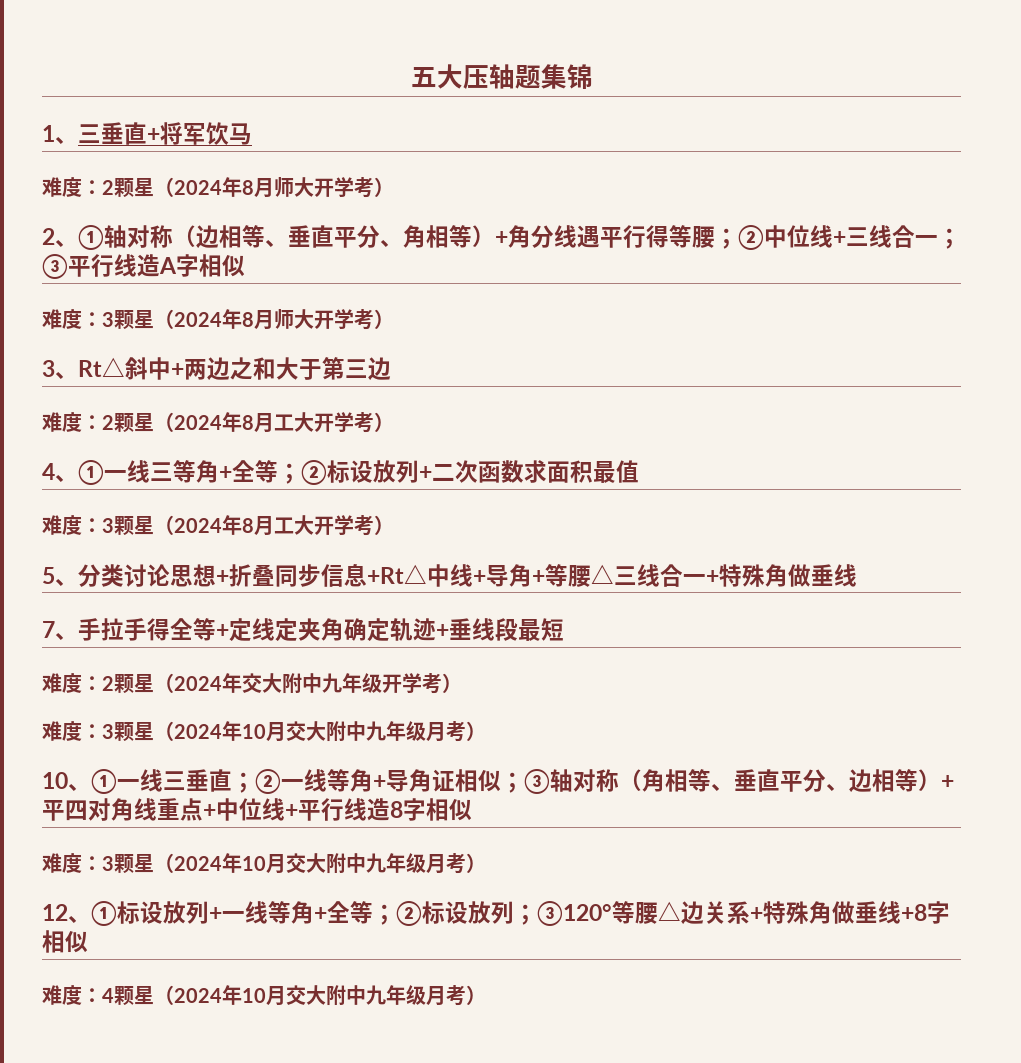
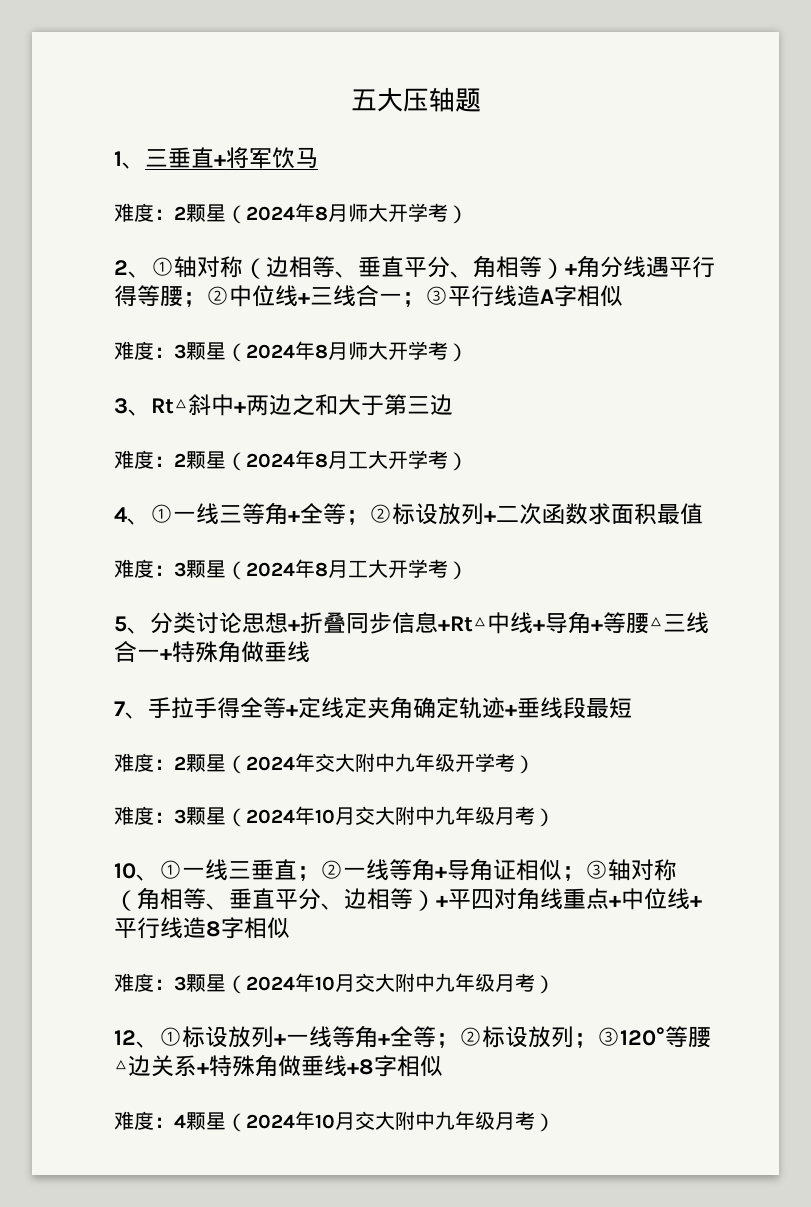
[540,64,593,89] 集锦 -> (481, 100) none

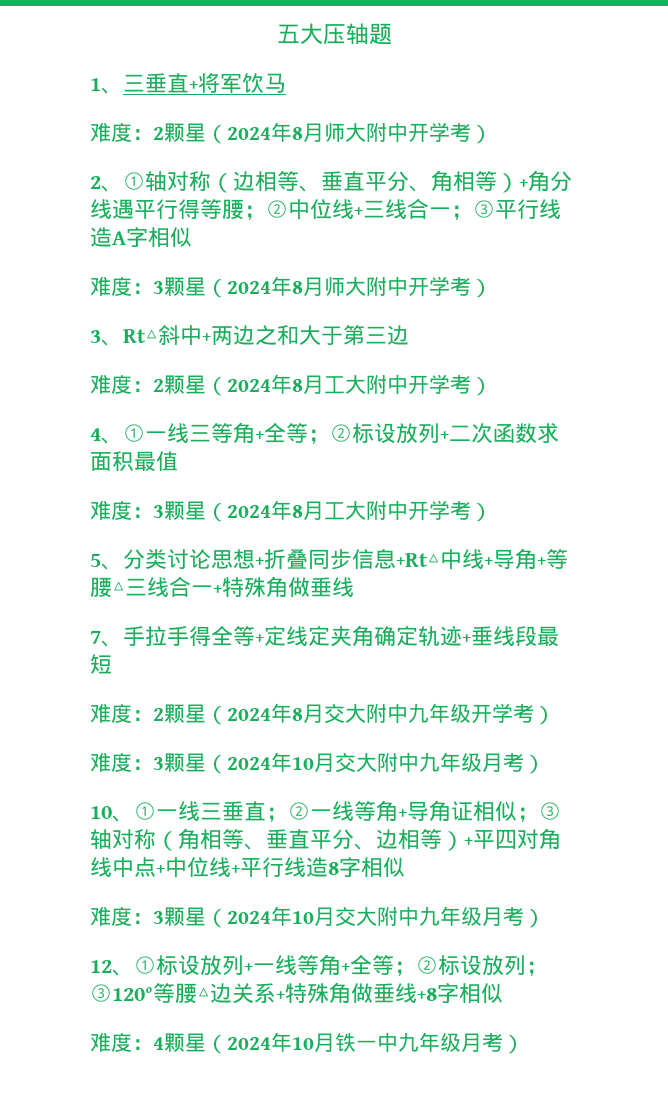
(388, 212) none -> [366,122,408,143] 附中
(388, 350) none -> [366,276,408,297] 附中
(388, 459) none -> [366,374,408,395] 附中
(388, 568) none -> [366,500,408,521] 附中
(315, 762) none -> [292,704,324,723] 8月
[563,888,586,909] 重 -> [112,857,134,878] 中
[355,1111,415,1130] 交大附 -> [335,1033,377,1052] 铁一

